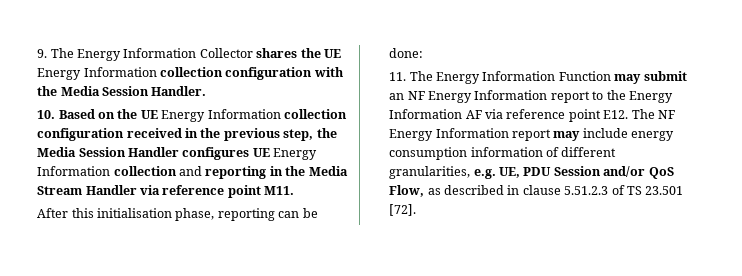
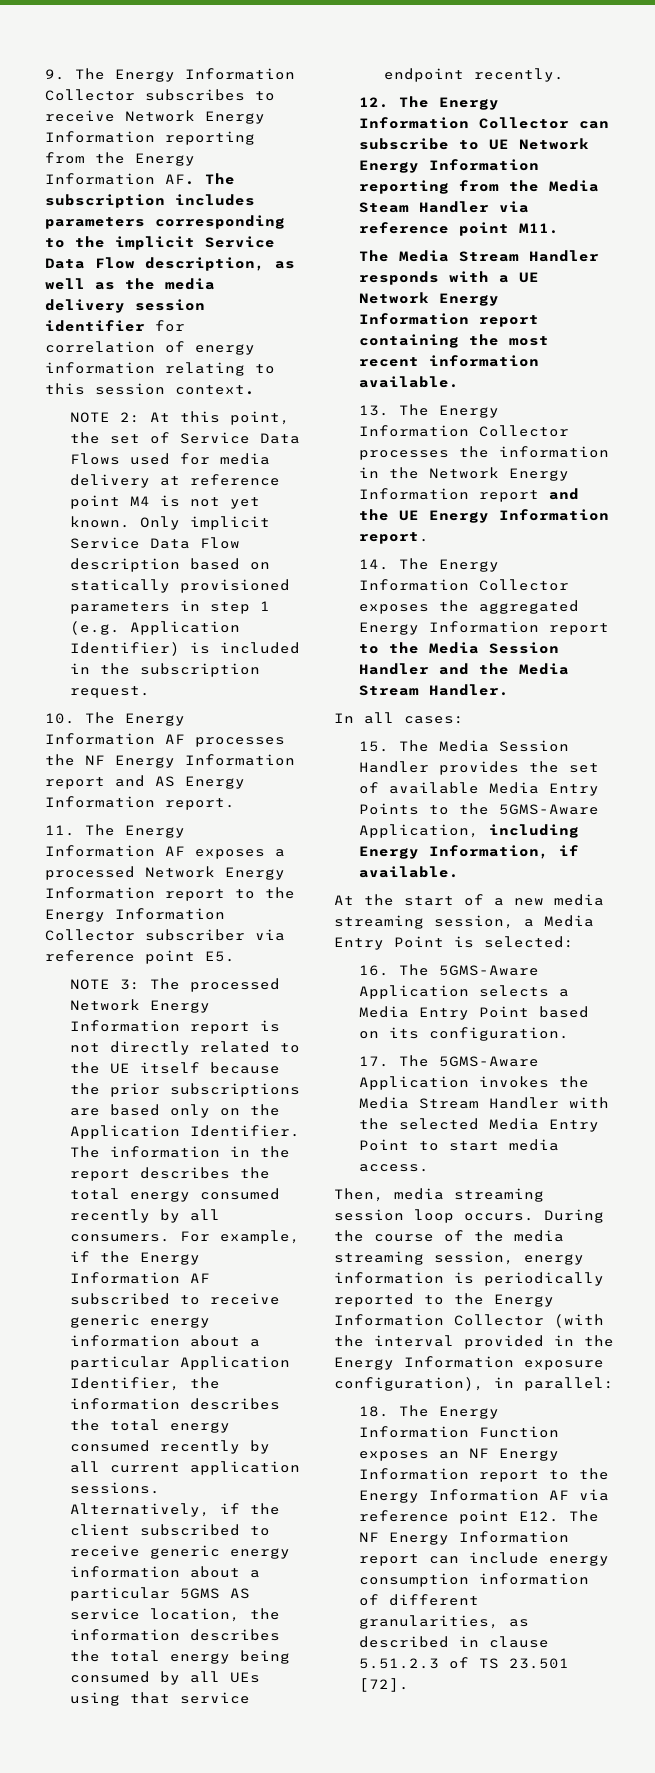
[256,48,341,58] [37,67,344,80] [37,86,207,96] [37,109,347,122] [37,128,337,141] [37,147,318,160] [37,166,348,179] [37,186,83,195] shares the UE Energy Information collection configuration with the Media Session Handler. // 10. Based on the UE Energy Information collection configuration received in the previous step, the Media Session Handler configures UE Energy Information collection and reporting in the Media Stream -> [144,89,275,101] [44,110,265,124] [44,131,255,145] [44,152,195,166] [44,173,235,185] [44,194,255,208] [44,215,285,229] [44,236,275,250] [44,257,295,271] [44,278,215,290] [44,299,205,313] [44,320,185,332] [44,341,255,355] [44,362,275,376] [44,383,255,395] [69,411,290,425] [69,432,300,444] [69,453,270,465] [69,474,280,488] [69,495,260,509] [69,516,270,530] [69,537,240,549] [69,558,270,572] [69,579,290,593] [69,600,270,614] [69,621,240,635] [69,642,300,656] [69,663,260,677] [69,686,150,698] [44,712,185,726] [44,733,285,747] [44,754,295,768] [44,775,245,789] [44,796,235,810] [44,824,185,838] [44,845,285,859] [44,866,285,880] [44,887,295,901] [44,908,225,922] [44,929,285,941] [44,950,235,964] [69,978,280,992] [69,999,210,1013] [69,1020,280,1034] [69,1041,300,1055] [69,1062,280,1074] [69,1083,300,1097] [69,1104,280,1118] [69,1125,300,1139] [69,1146,290,1158] [69,1167,270,1181] [69,1188,280,1202] [69,1209,220,1223] [69,1230,300,1244] [69,1251,200,1265] [69,1272,210,1284] [69,1293,280,1305] [69,1314,210,1328] [69,1335,260,1347] [69,1356,290,1370] [69,1377,220,1391] [69,1398,280,1410] [69,1419,230,1433] [69,1440,270,1454] [69,1461,300,1475] [69,1482,160,1494] [69,1503,280,1517] [69,1524,270,1536] [69,1545,290,1559] [69,1566,260,1578] [69,1587,250,1601] [69,1608,280,1622] [69,1629,280,1641] [69,1650,290,1664] [69,1671,260,1685] [69,1692,250,1706] [383,68,564,82] [358,96,499,110] [358,117,609,129] [358,138,589,150] [358,159,539,173] [358,180,599,194] [358,202,409,213] subscribes to receive Network Energy Information reporting from the Energy Information AF. The subscription includes parameters corresponding to the implicit Service Data Flow description, as well as the media delivery session identifier for correlation of energy information relating to this session context. // NOTE 2: At this point, the set of Service Data Flows used for media delivery at reference point M4 is not yet known. Only implicit Service Data Flow description based on statically provisioned parameters in step 1 (e.g. Application Identifier) is included in the subscription request. // 10. The Energy Information AF processes the NF Energy Information report and AS Energy Information report. // 11. The Energy Information AF exposes a processed Network Energy Information report to the Energy Information Collector subscriber via reference point E5. // NOTE 3: The processed Network Energy Information report is not directly related to the UE itself because the prior subscriptions are based only on the Application Identifier. The information in the report describes the total energy consumed recently by all consumers. For example, if the Energy Information AF subscribed to receive generic energy information about a particular Application Identifier, the information describes the total energy consumed recently by all current application sessions. Alternatively, if the client subscribed to receive generic energy information about a particular 5GMS AS service location, the information describes the total energy being consumed by all UEs using that service endpoint recently. // 12. The Energy Information Collector can subscribe to UE Network Energy Information reporting from the Media Steam
[37,208,318,221] [389,48,424,58] [389,72,407,81] After this initialisation phase, reporting can be done: // 11. -> [358,250,599,262] [358,271,539,285] [358,292,499,306] [358,313,539,327] [358,334,549,348] [358,355,539,367] [358,376,459,388] [358,404,499,418] [358,425,569,437] [358,446,609,460] [358,467,569,481] [358,488,579,502] [358,509,609,523] [358,532,429,544] [358,558,499,572] [358,579,569,591] [358,600,579,614] [358,621,609,635] [358,642,559,654] [358,663,569,675] [358,684,509,696] [334,712,464,724] [358,740,569,752] [358,761,599,775] [358,782,599,796] [358,803,599,815] [358,824,579,838] [358,845,579,859] [358,866,459,878] [334,894,604,906] [334,915,594,929] [334,936,574,950] [358,964,539,976] [358,985,569,999] [358,1006,589,1020] [358,1027,569,1041] [358,1055,539,1067] [358,1076,589,1090] [358,1097,609,1109] [358,1118,599,1132] [358,1139,559,1151] [358,1164,429,1172] [334,1188,544,1202] [334,1209,604,1223] [334,1230,564,1242] [334,1251,584,1265] [334,1272,604,1286] [334,1293,554,1307] [334,1314,604,1328] [334,1335,614,1349] [334,1356,604,1370] [334,1377,614,1391] [358,1406,389,1417] The Media Stream Handler responds with a UE Network Energy Information report containing the most recent information available. // 13. The Energy Information Collector processes the information in the Network Energy Information report and the UE Energy Information report. // 14. The Energy Information Collector exposes the aggregated Energy Information report to the Media Session Handler and the Media Stream Handler. // In all cases: // 15. The Media Session Handler provides the set of available Media Entry Points to the 5GMS-Aware Application, including Energy Information, if available. // At the start of a new media streaming session, a Media Entry Point is selected: // 16. The 5GMS-Aware Application selects a Media Entry Point based on its configuration. // 17. The 5GMS-Aware Application invokes the Media Stream Handler with the selected Media Entry Point to start media access. // Then, media streaming session loop occurs. During the course of the media streaming session, energy information is periodically reported to the Energy Information Collector (with the interval provided in the Energy Information exposure configuration), in parallel: // 18.
[614,71,687,84] may submit -> [358,1451,429,1461] exposes
[553,131,581,141] may -> [428,1556,459,1564] can
[473,166,674,179] [389,185,425,197] e.g. UE, PDU Session and/or QoS Flow, -> (499, 1622) none

